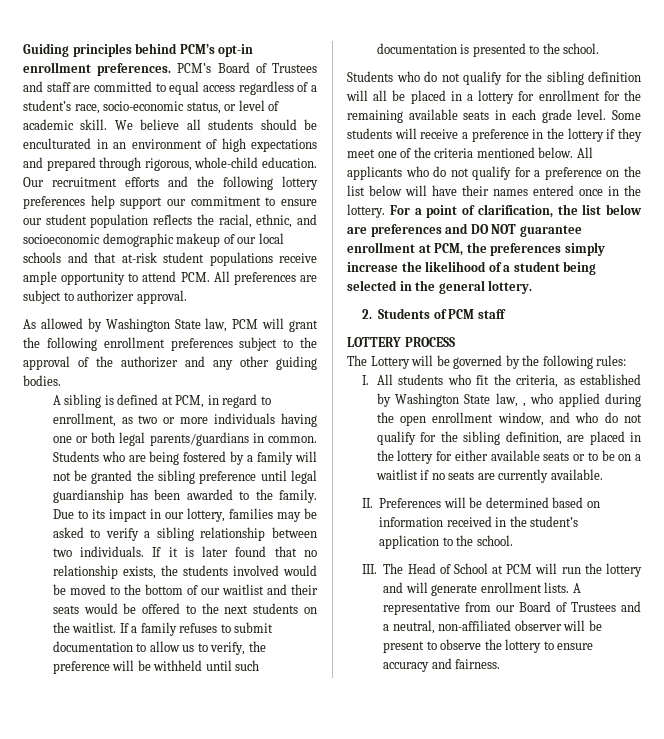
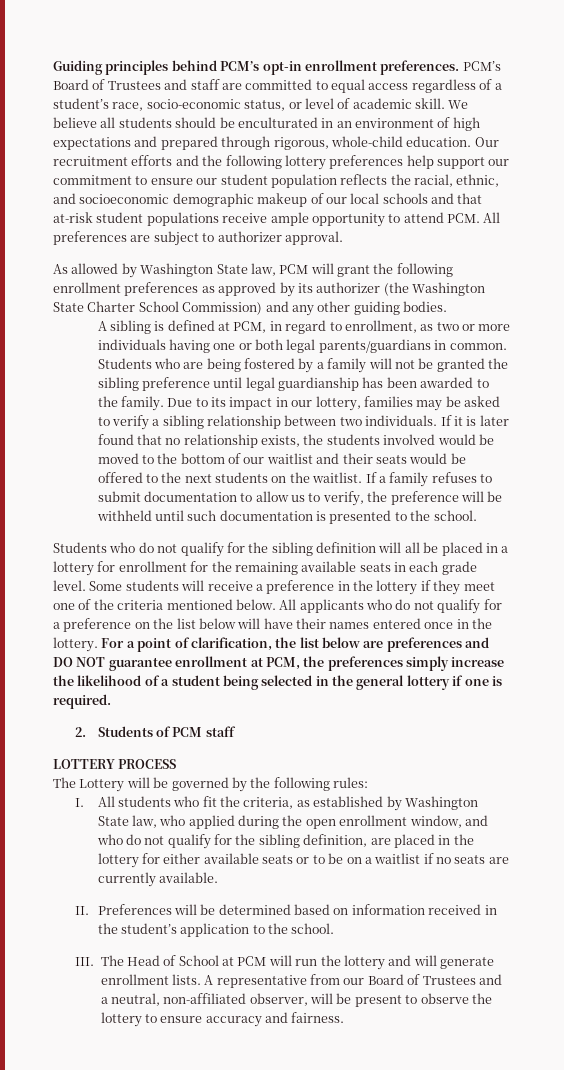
[239,337,317,351] [23,356,178,370] subject to the approval of the authorizer -> [201,282,485,297] [53,301,263,315] as approved by its authorizer (the Washington State Charter School Commission)
[488,280,533,294] lottery. -> [406,675,502,690] [53,694,111,709] lottery if one is required.
[523,403,527,407] , -> (157, 821) none
[514,620,562,631] observer -> [249,993,308,1006] observer,

